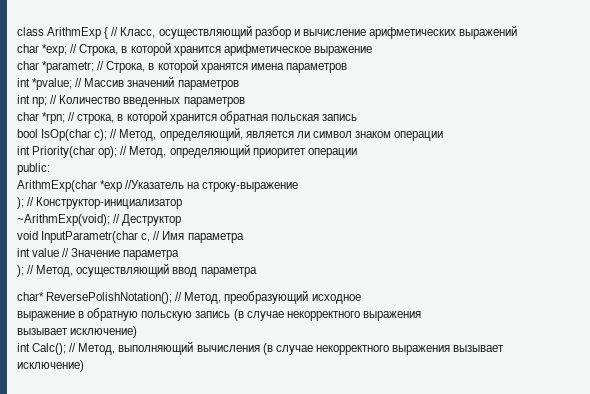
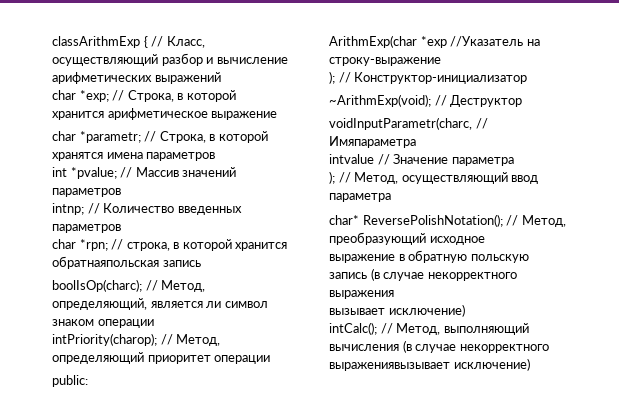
[17,27,102,39] class ArithmExp -> [52,36,140,48] classArithmExp
[17,95,48,107] int np; -> [52,203,84,215] intnp;
[219,111,319,124] обратная польская -> [52,256,159,269] обратнаяпольская
[17,129,108,141] bool IsOp(char c); -> [52,279,142,292] boolIsOp(charc);
[17,146,118,158] int Priority(char op); -> [52,333,157,346] intPriority(charop);
[17,231,244,243] [17,248,60,257] void InputParametr(char c, // Имя параметра // int value -> [329,117,488,130] [329,136,416,148] [329,154,374,164] voidInputParametr(charc, // Имяпараметра // intvalue
[17,343,67,355] int Calc(); -> [329,322,377,335] intCalc();
[391,345,505,355] выражения вызывает -> [329,362,450,371] выражениявызывает

